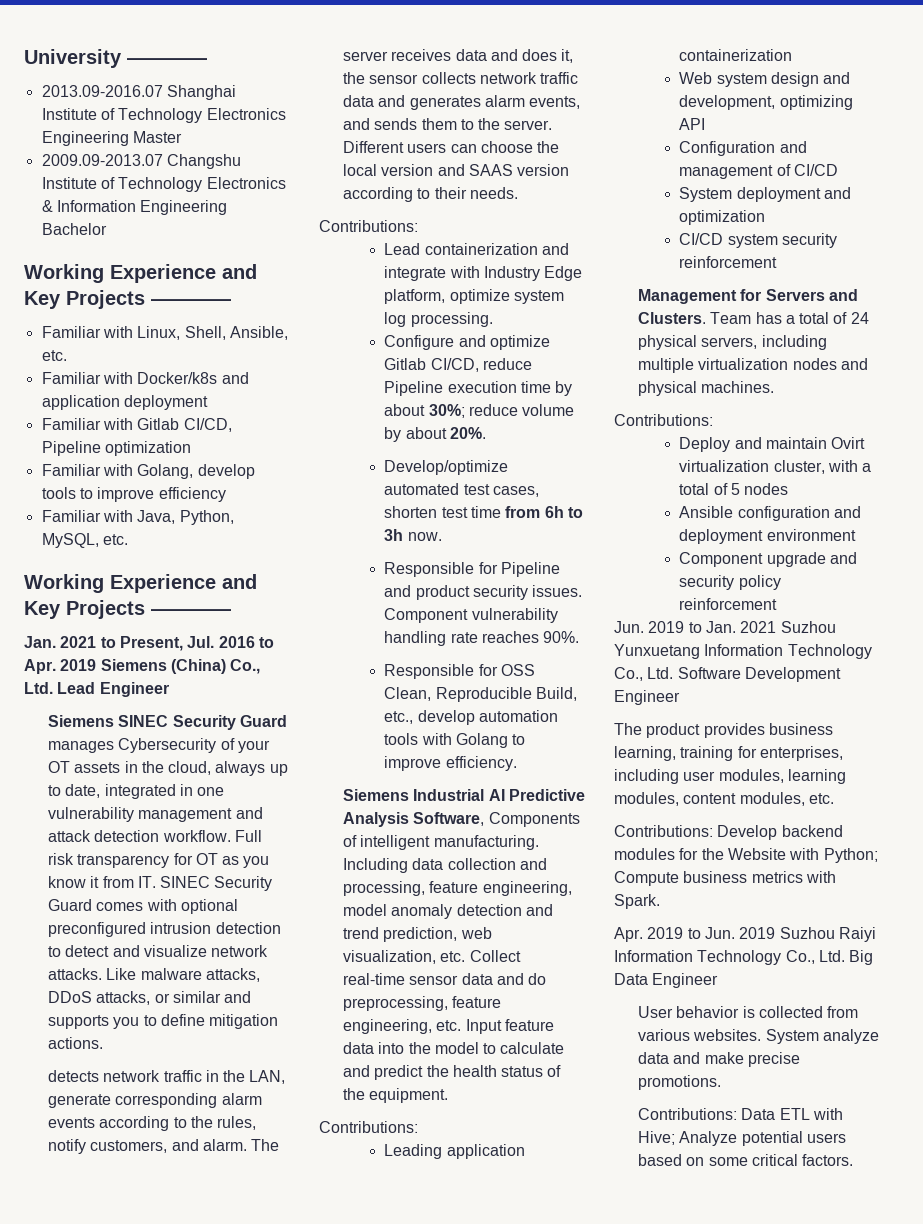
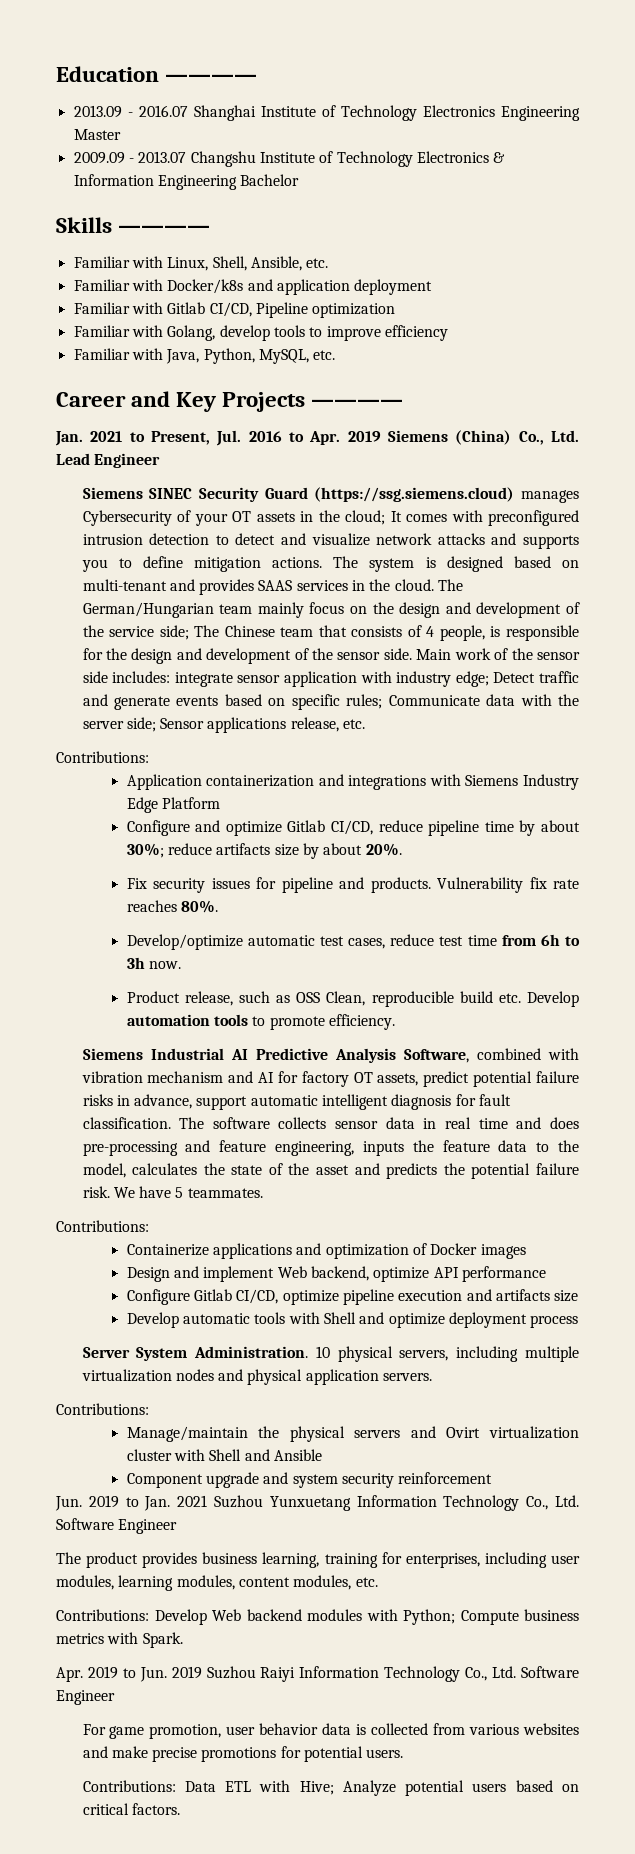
[24,49,207,68] [41,85,163,97] University ———— // 2013.09-2016.07 -> [56,66,258,82] [73,105,188,118] Education ———— // 2013.09 - 2016.07
[41,154,163,166] 2009.09-2013.07 -> [73,151,187,164] 2009.09 - 2013.07
[24,264,257,283] [24,290,145,309] Working Experience and Key Projects -> [56,217,112,233] Skills
[24,574,216,593] Working Experience -> [56,392,126,407] Career
(287, 721) none -> [314,487,515,502] (https://ssg.siemens.cloud)
[168,761,288,776] [47,784,225,799] [47,807,263,822] [47,830,262,842] [47,853,270,868] [47,876,273,891] [47,899,92,911] cloud, always up to date, integrated in one vulnerability management and attack detection workflow. Full risk transparency for OT as you know it from IT. SINEC Security Guard -> [345,510,402,525] cloud; It
[180,899,238,914] optional -> (483, 516) none
[47,968,260,982] [47,991,221,1005] attacks. Like malware attacks, DDoS attacks, or similar -> [437,533,485,545] attacks
[47,1070,286,1084] [47,1093,262,1108] [47,1116,257,1131] [47,1139,280,1154] [342,49,574,63] [342,72,579,84] [342,95,581,110] [342,118,553,130] [342,141,560,153] [342,164,570,176] [342,187,518,202] [319,220,418,232] [384,243,421,255] // detects network traffic in the LAN, generate corresponding alarm events according to the rules, notify customers, and alarm. The server receives data and does it, the sensor collects network traffic data and generates alarm events, and sends them to the server. Different users can choose the local version and SAAS version according to their needs. // Contributions: // Lead -> [333,556,579,572] [82,579,464,595] [82,602,581,618] [82,625,579,641] [82,648,580,664] [82,671,579,687] [82,694,579,710] [82,717,366,733] [56,751,149,763] [126,774,202,790] The system is designed based on multi-tenant and provides SAAS services in the cloud. The German/Hungarian team mainly focus on the design and development of the service side; The Chinese team that consists of 4 people, is responsible for the design and development of the sensor side. Main work of the sensor side includes: integrate sensor application with industry edge; Detect traffic and generate events based on specific rules; Communicate data with the server side; Sensor applications release, etc. // Contributions: // Application
[384,266,583,281] [384,289,565,304] [384,312,493,327] integrate with Industry Edge platform, optimize system log processing. -> [348,774,580,790] [126,797,220,813] integrations with Siemens Industry Edge Platform
[384,381,517,396] Pipeline execution -> [428,820,480,836] pipeline
[522,404,575,416] volume -> [216,843,299,856] artifacts size
(487, 433) none -> [126,877,579,893] [126,900,218,913] // Fix security issues for pipeline and products. Vulnerability fix rate reaches 80%.
[384,483,460,495] automated -> [247,935,315,946] automatic
[384,506,438,518] shorten -> [390,934,435,946] reduce
[384,562,561,577] [384,585,583,600] [384,608,558,623] [384,631,580,646] [384,664,536,679] [384,687,578,702] [384,710,559,725] [384,733,526,748] [384,756,442,771] Responsible for Pipeline and product security issues. Component vulnerability handling rate reaches 90%. // Responsible for OSS Clean, Reproducible Build, etc., develop automation tools with Golang to improve -> [126,991,579,1007] [126,1014,325,1030] Product release, such as OSS Clean, reproducible build etc. Develop automation tools to promote
[488,812,580,827] [342,835,539,850] [342,858,547,873] [342,881,572,896] [342,904,553,919] [342,927,492,942] [342,950,521,964] [342,973,547,985] [342,996,502,1011] [342,1019,554,1034] [342,1042,565,1054] [342,1065,562,1080] [342,1088,449,1103] [319,1121,418,1133] [384,1144,525,1159] [679,49,793,61] [679,72,851,87] [679,95,853,110] [679,118,706,130] [679,141,807,156] [679,164,839,179] [679,187,852,202] [679,210,766,225] [679,233,838,248] [679,256,778,268] [637,289,858,304] [637,312,869,324] Components of intelligent manufacturing. Including data collection and processing, feature engineering, model anomaly detection and trend prediction, web visualization, etc. Collect real-time sensor data and do preprocessing, feature engineering, etc. Input feature data into the model to calculate and predict the health status of the equipment. // Contributions: // Leading application containerization // Web system design and development, optimizing API // Configuration and management of CI/CD // System deployment and optimization // CI/CD system security reinforcement // Management for Servers and Clusters. Team has a total of 24 -> [476,1048,579,1060] [81,1071,580,1087] [82,1094,512,1110] [82,1117,579,1129] [82,1140,579,1156] [82,1163,580,1179] [82,1186,263,1198] [56,1220,149,1232] [126,1243,526,1259] [126,1266,546,1282] [126,1289,579,1305] [126,1312,579,1328] [82,1346,330,1361] combined with vibration mechanism and AI for factory OT assets, predict potential failure risks in advance, support automatic intelligent diagnosis for fault classification. The software collects sensor data in real time and does pre-processing and feature engineering, inputs the feature data to the model, calculates the state of the asset and predicts the potential failure risk. We have 5 teammates. // Contributions: // Containerize applications and optimization of Docker images // Design and implement Web backend, optimize API performance // Configure Gitlab CI/CD, optimize pipeline execution and artifacts size // Develop automatic tools with Shell and optimize deployment process // Server System Administration. 10
[701,381,775,393] [614,414,713,426] [679,437,866,452] [679,460,872,474] [679,483,789,495] [679,506,862,521] [679,529,856,544] machines. // Contributions: // Deploy and maintain Ovirt virtualization cluster, with a total of 5 nodes // Ansible configuration and deployment environment -> [305,1369,433,1385] [56,1403,149,1415] [126,1426,579,1442] [126,1449,322,1461] application servers. // Contributions: // Manage/maintain the physical servers and Ovirt virtualization cluster with Shell and Ansible
[679,575,781,590] security policy -> [292,1473,394,1488] system security
[744,667,841,682] Development -> (114, 1524) none
(778, 832) none -> [212,1609,241,1621] Web
[679,848,786,860] for the Website -> (362, 1615) none
[849,950,874,965] [614,973,719,988] [637,1006,859,1018] [637,1029,879,1044] [637,1052,800,1067] [637,1075,721,1090] Big Data Engineer // User behavior is collected from various websites. System analyze data and make precise promotions. -> [521,1666,580,1678] [56,1690,115,1705] [82,1723,579,1739] [82,1746,404,1762] Software Engineer // For game promotion, user behavior data is collected from various websites and make precise promotions for potential users.
[708,1157,748,1166] some -> (579, 1788) none

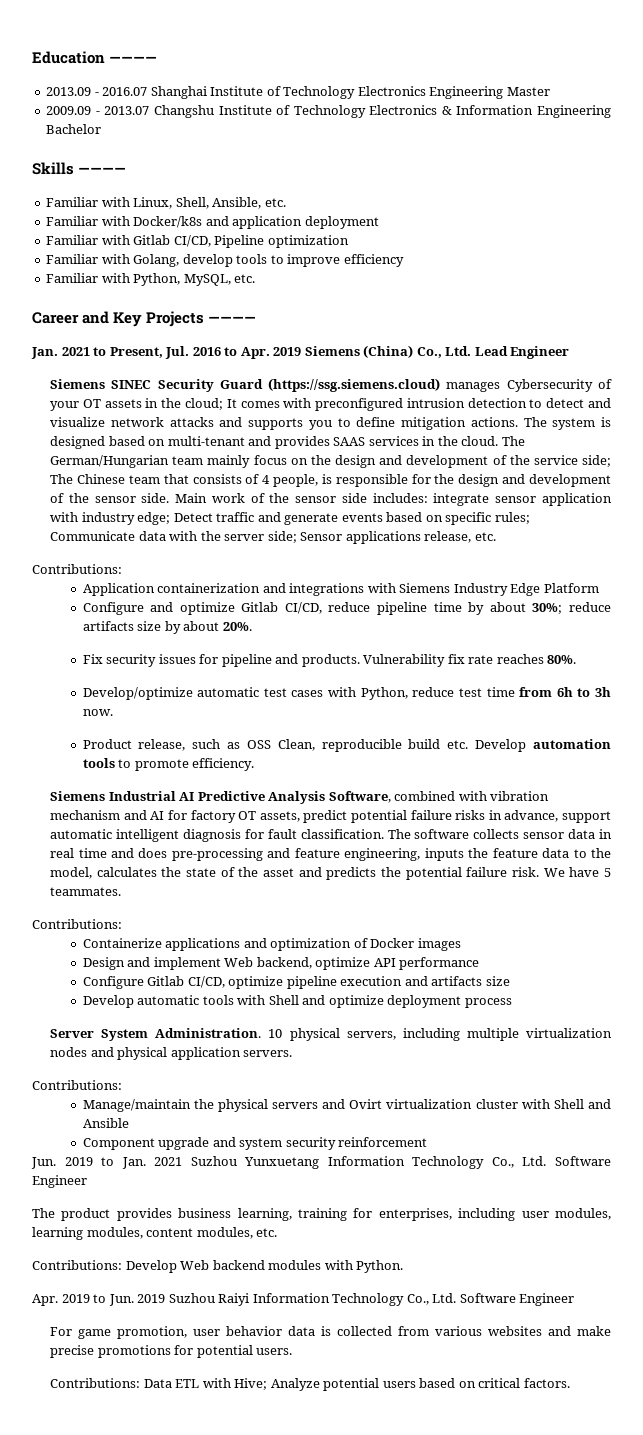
[166,349,200,364] Java, -> (130, 278) none
[348,938,386,949] cases, -> [291,687,408,700] cases with Python,
[403,1609,579,1625] [56,1632,183,1648] Python; Compute business metrics with Spark. -> [356,1260,404,1273] Python.

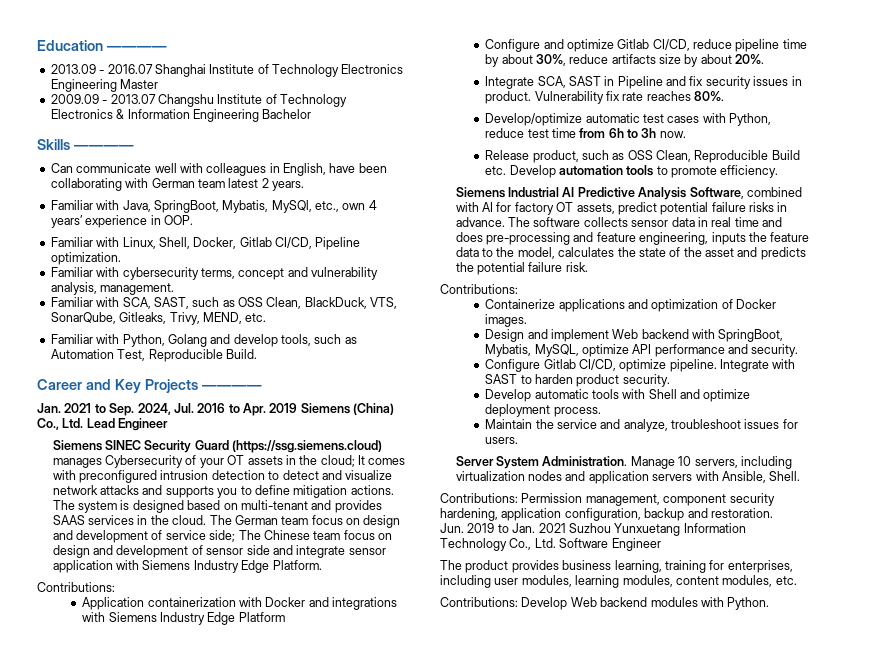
[46,197,286,209] [46,216,379,229] [46,235,349,248] [46,254,404,267] [46,273,256,286] Familiar with Linux, Shell, Ansible, etc. // Familiar with Docker/k8s and application deployment // Familiar with Gitlab CI/CD, Pipeline optimization // Familiar with Golang, develop tools to improve efficiency // Familiar with Python, MySQL, etc. -> [50,163,387,176] [50,178,304,191] [50,200,377,213] [50,215,193,228] [50,237,361,250] [50,252,121,265] [50,267,378,280] [50,282,175,295] [50,297,398,309] [50,312,267,325] [50,334,357,347] [50,349,257,362] Can communicate well with colleagues in English, have been collaborating with German team latest 2 years. // Familiar with Java, SpringBoot, Mybatis, MySQl, etc., own 4 years’ experience in OOP. // Familiar with Linux, Shell, Docker, Gitlab CI/CD, Pipeline optimization. // Familiar with cybersecurity terms, concept and vulnerability analysis, management. // Familiar with SCA, SAST, such as OSS Clean, BlackDuck, VTS, SonarQube, Gitleaks, Trivy, MEND, etc. // Familiar with Python, Golang and develop tools, such as Automation Test, Reproducible Build.
[109,347,163,358] Present, -> [109,403,171,416] Sep. 2024,
[50,455,530,468] German/Hungarian team mainly focus on the design and development of the -> [234,515,401,528] [52,530,163,543] German team focus on design and development of
[163,474,611,487] [50,493,290,503] that consists of 4 people, is responsible for the design and development of the sensor side. Main work of the -> [343,530,393,540] [52,545,203,558] focus on design and development of
[372,493,428,503] includes: -> [272,545,293,555] and
[81,512,530,525] [50,531,496,544] industry edge; Detect traffic and generate events based on specific rules; Communicate data with the server side; Sensor applications release, etc. -> [142,560,322,573] Siemens Industry Edge Platform.
(261, 588) none -> [238,597,306,607] with Docker
[532,603,563,614] 30%; -> [535,54,566,66] 30%,
[82,654,360,667] Fix security issues for pipeline and products. -> [485,76,802,89] [485,91,532,104] Integrate SCA, SAST in Pipeline and fix security issues in product.
[82,739,441,752] Product release, such as OSS Clean, reproducible build -> [485,150,800,163] Release product, such as OSS Clean, Reproducible Build
[490,791,550,801] [50,810,147,820] vibration mechanism and -> (479, 207) none
[504,810,611,823] [50,829,384,842] advance, support automatic intelligent diagnosis for fault classification. -> [455,217,505,227] advance.
[543,867,611,877] [50,887,122,896] We have 5 teammates. -> (588, 267) none
[417,938,461,951] images -> [485,314,528,327] images.
[256,957,312,969] backend, -> [641,329,784,342] [485,344,579,357] backend with SpringBoot, Mybatis, MySQL,
(480, 963) none -> [728,344,799,357] and security.
[286,976,510,989] pipeline execution and artifacts size -> [669,359,796,372] [485,374,670,387] pipeline. Integrate with SAST to harden product security.
[464,998,512,1008] process -> [553,407,601,417] [485,419,798,432] [485,437,519,444] process. // Maintain the service and analyze, troubleshoot issues for users.
[268,1028,340,1041] 10 physical -> [630,456,692,469] Manage 10
[466,1028,519,1041] multiple -> (792, 462) none
[117,1047,293,1060] [32,1080,122,1090] [82,1099,611,1112] [82,1118,129,1128] [82,1137,428,1150] physical application servers. // Contributions: // Manage/maintain the physical servers and Ovirt virtualization cluster with Shell and Ansible // Component upgrade and system security reinforcement -> [588,471,801,484] [440,493,775,506] [440,508,773,521] application servers with Ansible, Shell. // Contributions: Permission management, component security hardening, application configuration, backup and restoration.
[32,1293,575,1306] [50,1326,611,1339] [50,1345,293,1358] [50,1378,570,1391] // Apr. 2019 to Jun. 2019 Suzhou Raiyi Information Technology Co., Ltd. Software Engineer // For game promotion, user behavior data is collected from various websites and make precise promotions for potential users. // Contributions: Data ETL with Hive; Analyze potential users based on critical factors. -> (770, 603) none

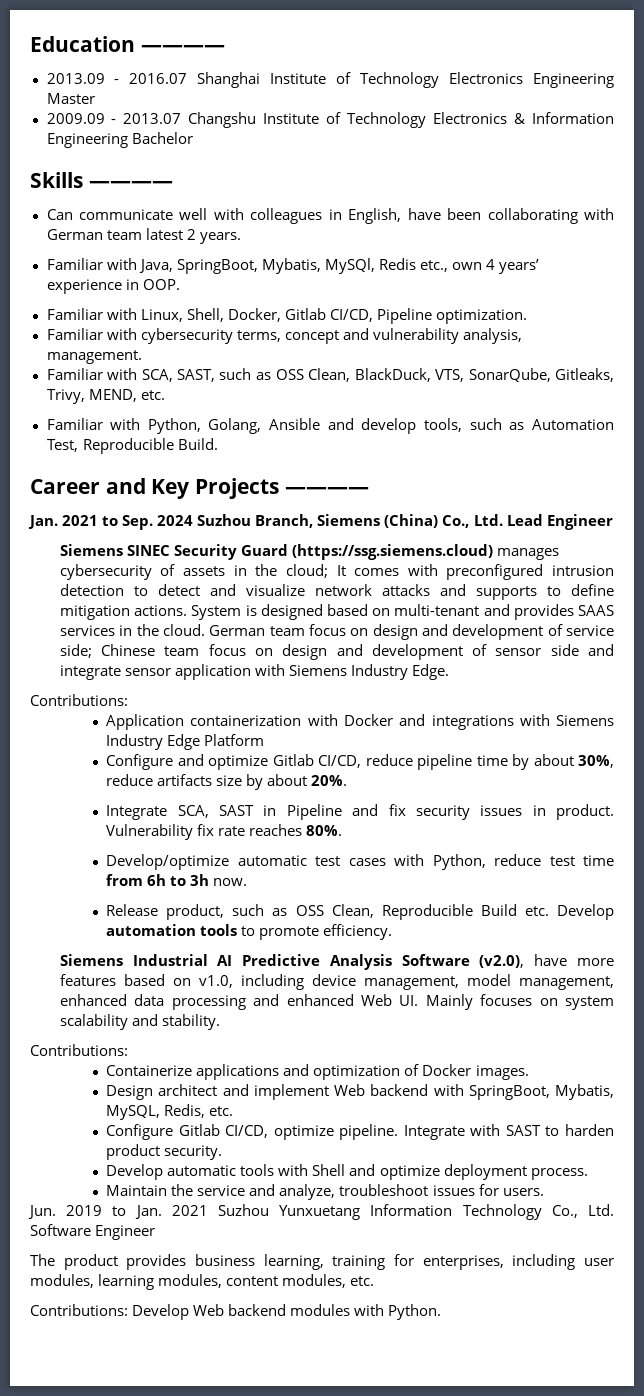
(312, 206) none -> [378,258,416,270] Redis
[167,334,207,347] Golang -> [208,418,321,434] Golang, Ansible
[137,403,298,416] 2024, Jul. 2016 to Apr. 2019 -> [157,514,314,528] 2024 Suzhou Branch,
[105,455,245,468] Cybersecurity of your OT -> [59,564,176,580] cybersecurity of
[217,488,238,498] you -> (537, 593) none
[52,500,118,513] The system -> [191,605,242,620] System
[209,515,232,525] The -> (205, 630) none
[238,530,261,540] The -> (92, 651) none
[241,560,322,573] Edge Platform. -> [412,664,450,680] Edge.
[689,187,802,199] [455,202,788,215] [455,217,783,227] [455,232,810,245] [455,247,806,260] [455,262,588,275] Software, combined with AI for factory OT assets, predict potential failure risks in advance. The software collects sensor data in real time and does pre-processing and feature engineering, inputs the feature data to the model, calculates the state of the asset and predicts the potential failure risk. -> [401,954,615,968] [59,974,615,990] [59,994,615,1010] [59,1014,220,1030] Software (v2.0), have more features based on v1.0, including device management, model management, enhanced data processing and enhanced Web UI. Mainly focuses on system scalability and stability.
(525, 335) none -> [158,1084,218,1096] architect
[581,344,799,357] optimize API performance and security. -> [164,1104,234,1118] Redis, etc.
[455,456,792,469] [455,471,801,484] [440,493,775,506] [440,508,773,521] // Server System Administration. Manage 10 servers, including virtualization nodes and application servers with Ansible, Shell. // Contributions: Permission management, component security hardening, application configuration, backup and restoration. -> (544, 1192) none

